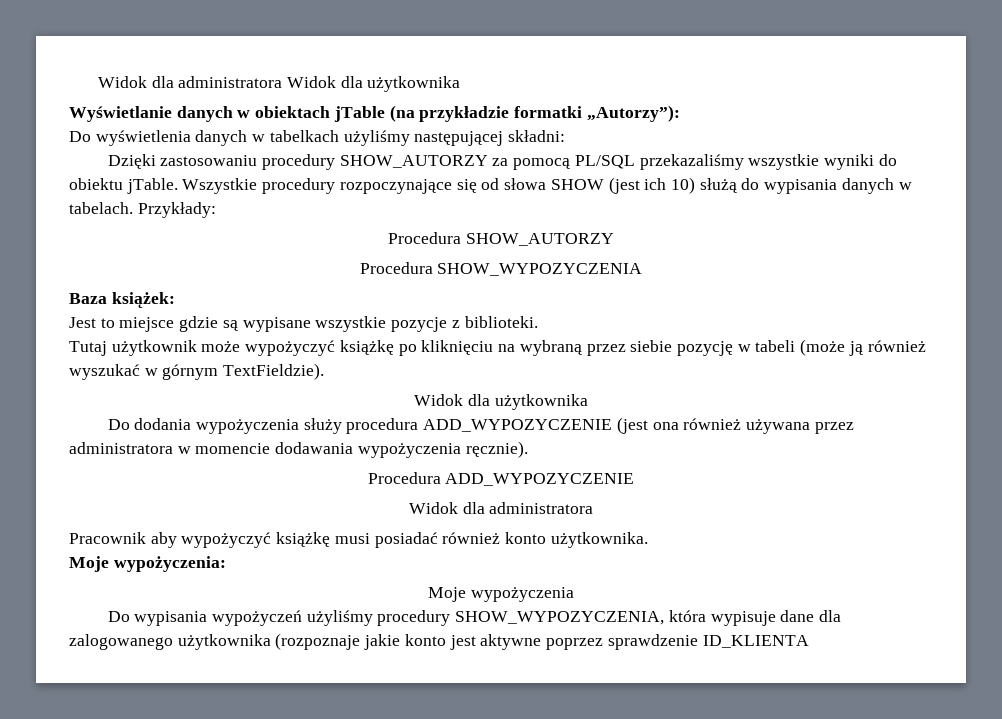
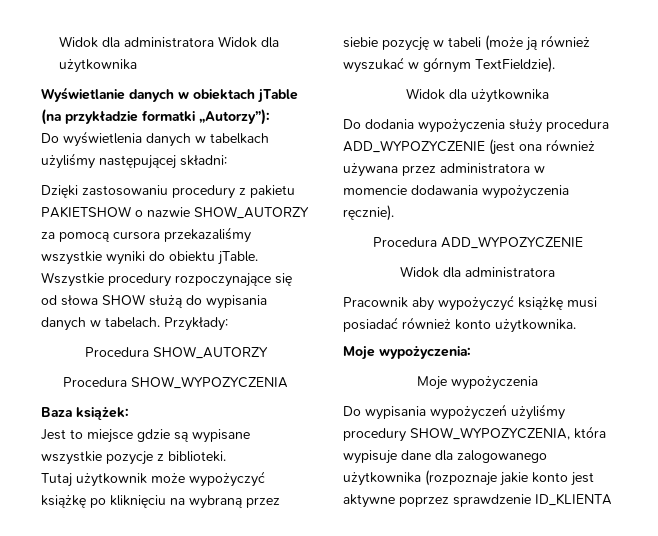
(336, 162) none -> [239,185,295,198] [41,206,190,218] z pakietu PAKIETSHOW o nazwie
[574,155,635,169] PL/SQL -> [113,231,160,240] cursora
[608,177,695,194] (jest ich 10) -> (145, 299) none

